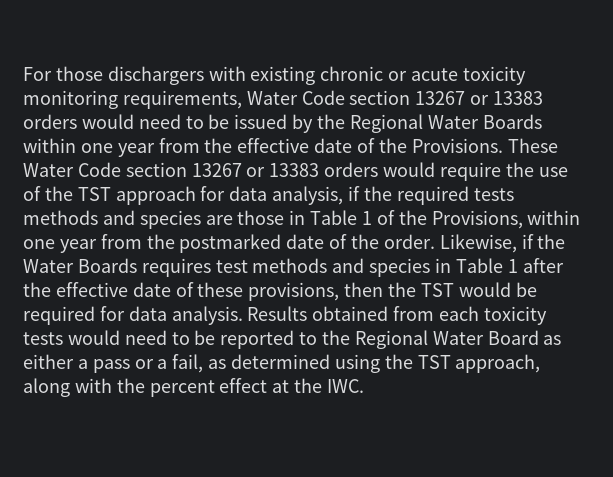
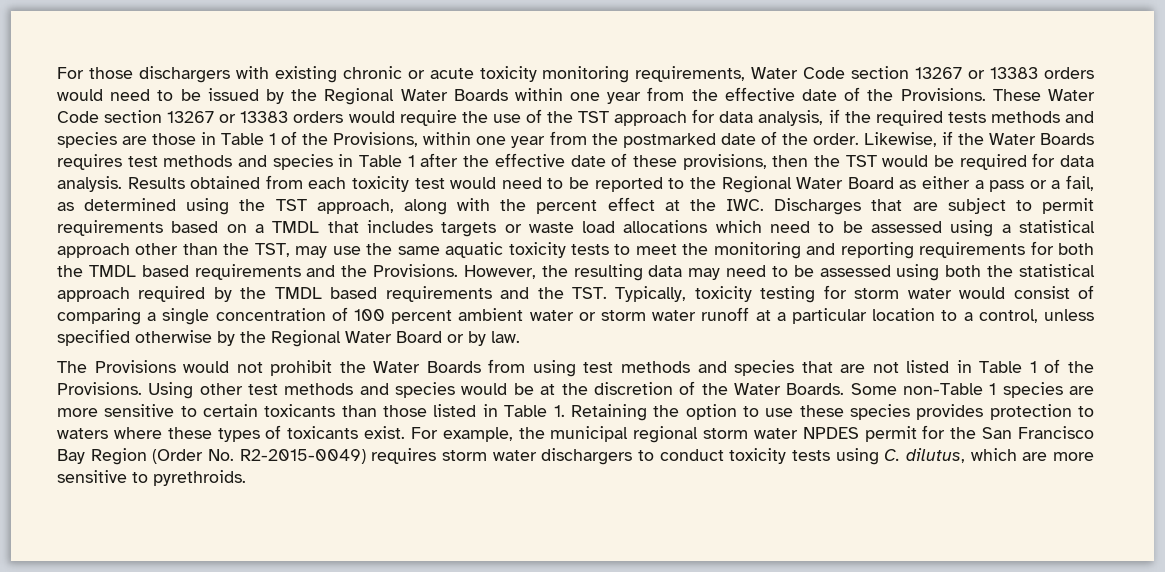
[23,332,63,345] tests -> [414,178,445,189] test
(365, 386) none -> [774,198,1094,215] [57,220,1095,237] [57,241,1095,259] [57,264,1096,281] [57,285,1095,303] [57,307,1095,325] [57,329,520,347] [57,359,1094,377] [57,381,1095,399] [57,404,1095,421] [57,425,1095,443] [57,448,1094,465] [57,470,246,486] Discharges that are subject to permit requirements based on a TMDL that includes targets or waste load allocations which need to be assessed using a statistical approach other than the TST, may use the same aquatic toxicity tests to meet the monitoring and reporting requirements for both the TMDL based requirements and the Provisions. However, the resulting data may need to be assessed using both the statistical approach required by the TMDL based requirements and the TST. Typically, toxicity testing for storm water would consist of comparing a single concentration of 100 percent ambient water or storm water runoff at a particular location to a control, unless specified otherwise by the Regional Water Board or by law. // The Provisions would not prohibit the Water Boards from using test methods and species that are not listed in Table 1 of the Provisions. Using other test methods and species would be at the discretion of the Water Boards. Some non-Table 1 species are more sensitive to certain toxicants than those listed in Table 1. Retaining the option to use these species provides protection to waters where these types of toxicants exist. For example, the municipal regional storm water NPDES permit for the San Francisco Bay Region (Order No. R2-2015-0049) requires storm water dischargers to conduct toxicity tests using C. dilutus, which are more sensitive to pyrethroids.

